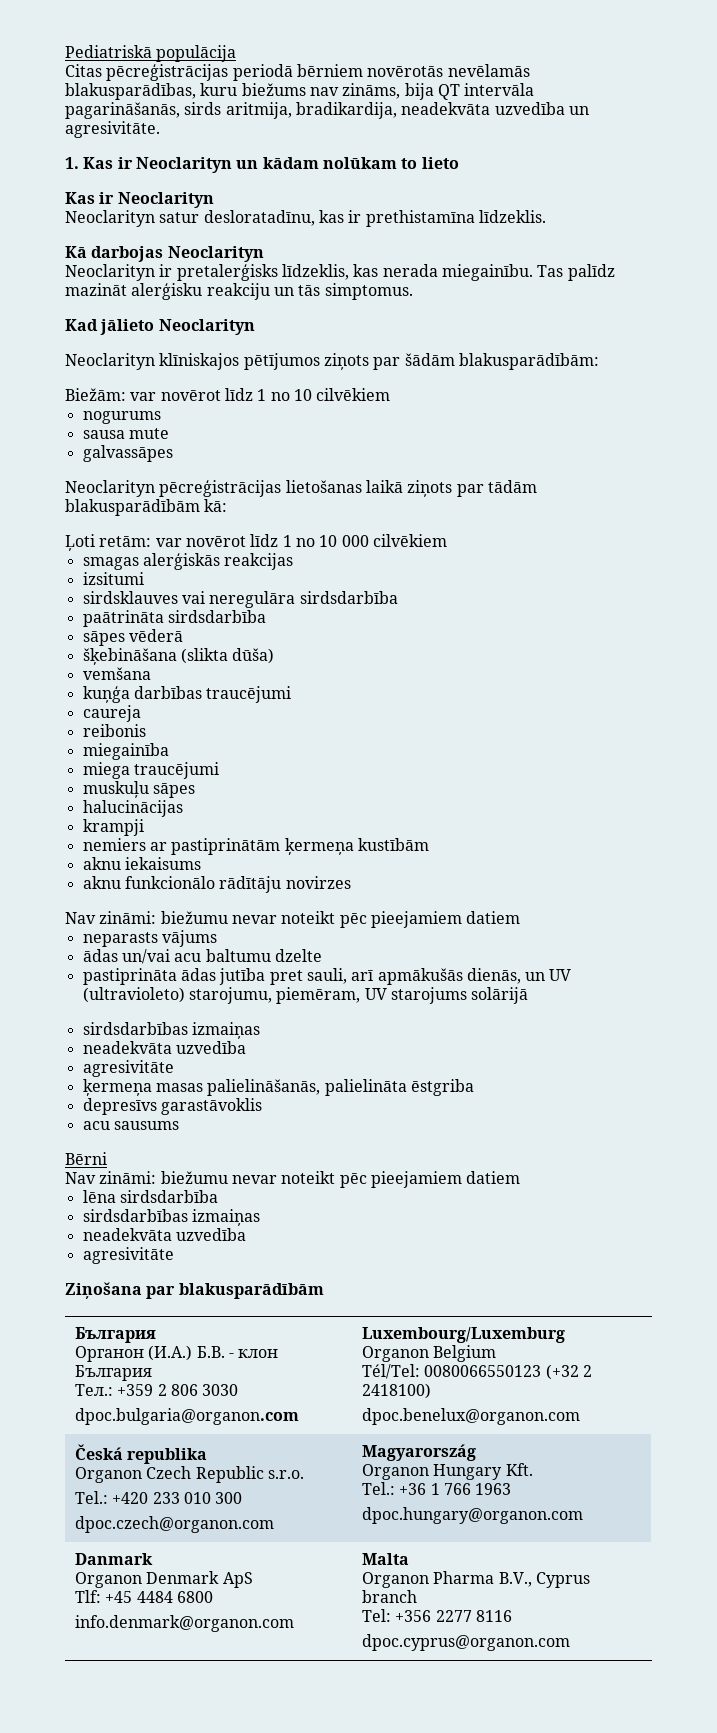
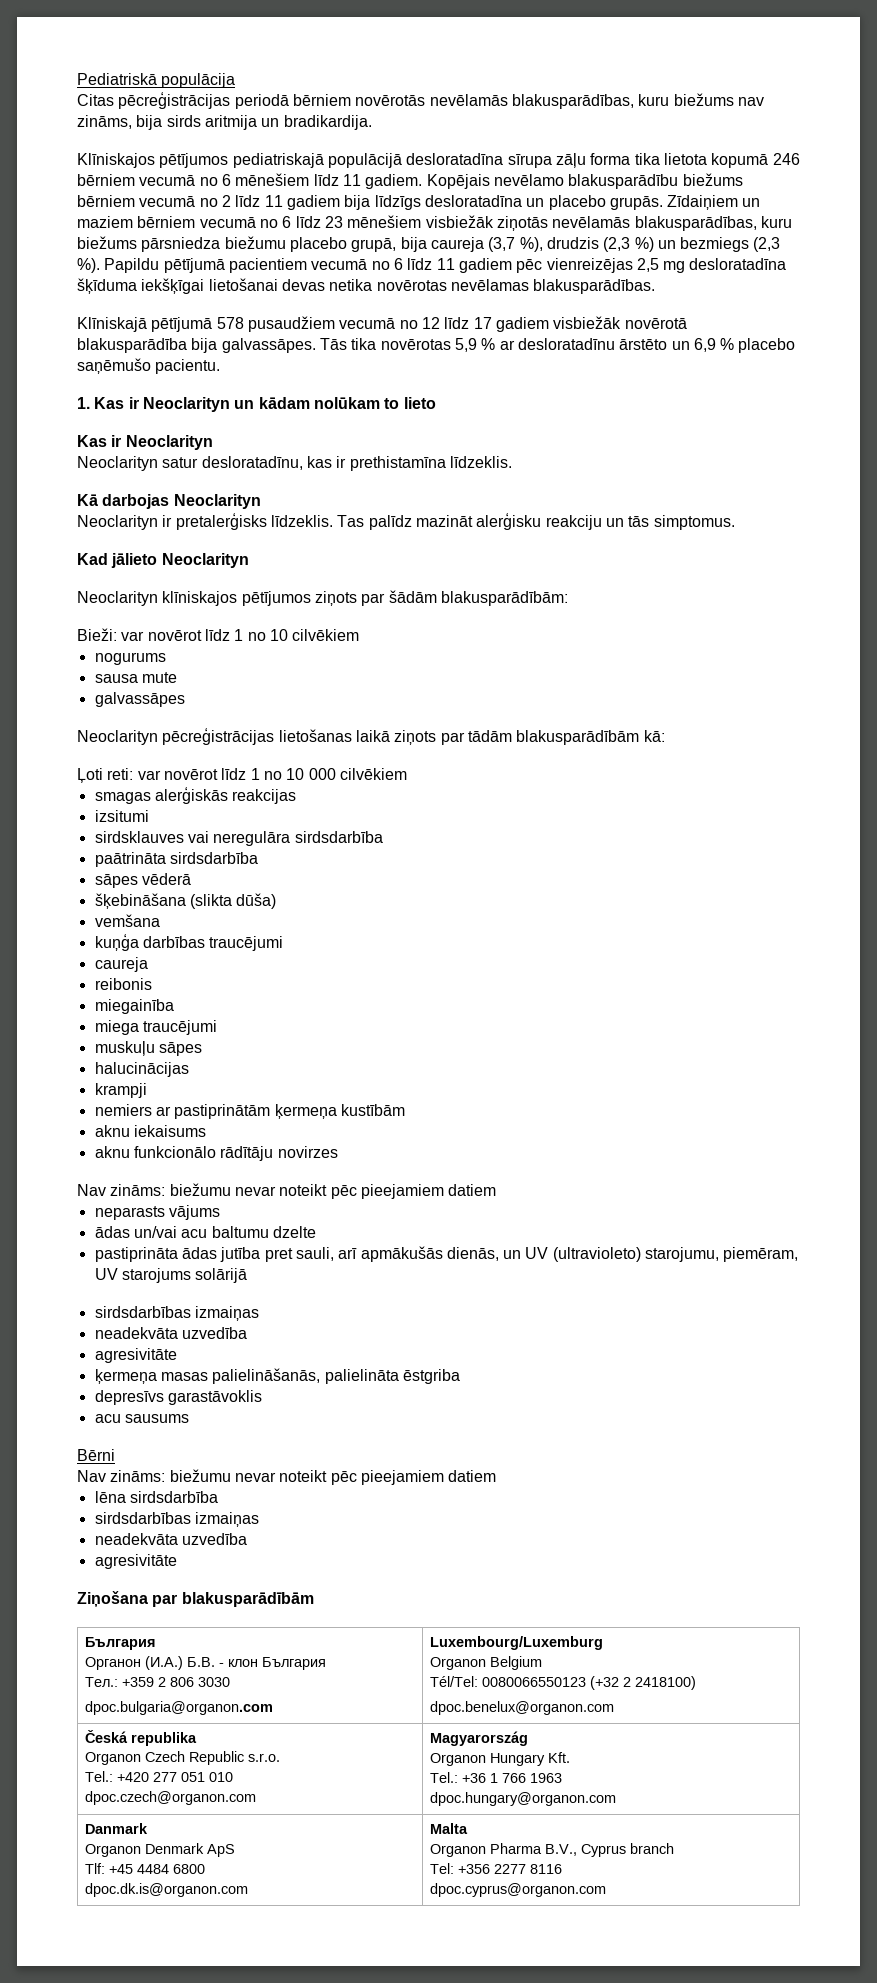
[437,83,535,100] [65,102,589,119] [65,121,160,138] QT intervāla pagarināšanās, sirds aritmija, bradikardija, neadekvāta uzvedība un agresivitāte. -> [166,115,372,130] [77,153,800,168] [77,173,743,189] [77,195,761,210] [77,215,792,231] [77,236,781,252] [77,258,787,273] [77,278,656,294] [77,316,687,332] [77,338,796,353] [77,358,221,374] sirds aritmija un bradikardija. // Klīniskajos pētījumos pediatriskajā populācijā desloratadīna sīrupa zāļu forma tika lietota kopumā 246 bērniem vecumā no 6 mēnešiem līdz 11 gadiem. Kopējais nevēlamo blakusparādību biežums bērniem vecumā no 2 līdz 11 gadiem bija līdzīgs desloratadīna un placebo grupās. Zīdaiņiem un maziem bērniem vecumā no 6 līdz 23 mēnešiem visbiežāk ziņotās nevēlamās blakusparādības, kuru biežums pārsniedza biežumu placebo grupā, bija caureja (3,7 %), drudzis (2,3 %) un bezmiegs (2,3 %). Papildu pētījumā pacientiem vecumā no 6 līdz 11 gadiem pēc vienreizējas 2,5 mg desloratadīna šķīduma iekšķīgai lietošanai devas netika novērotas nevēlamas blakusparādības. // Klīniskajā pētījumā 578 pusaudžiem vecumā no 12 līdz 17 gadiem visbiežāk novērotā blakusparādība bija galvassāpes. Tās tika novērotas 5,9 % ar desloratadīnu ārstēto un 6,9 % placebo saņēmušo pacientu.
[281,264,533,281] līdzeklis, kas nerada miegainību. -> [270,515,333,527] līdzeklis.
[65,388,126,401] Biežām: -> [77,628,117,641] Bieži:
[99,536,152,547] retām: -> [107,768,134,780] reti:
[99,911,157,924] zināmi: -> [110,1184,166,1196] zināms:
[99,1171,157,1184] zināmi: -> [110,1470,166,1482] zināms:
[152,1492,180,1504] 233 -> [153,1772,206,1782] 277 051
[215,1492,243,1504] 300 -> (234, 1777) none
[75,1615,295,1632] info.denmark@organon.com -> [85,1883,249,1897] dpoc.dk.is@organon.com

